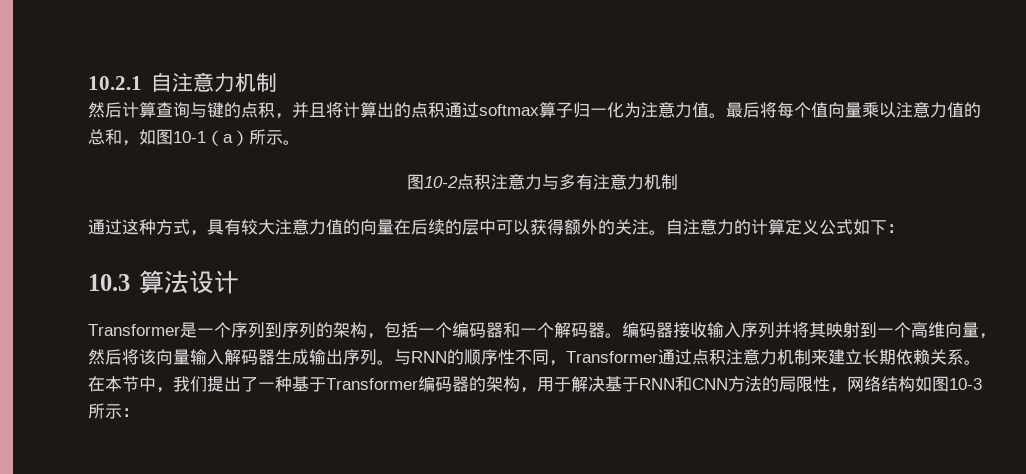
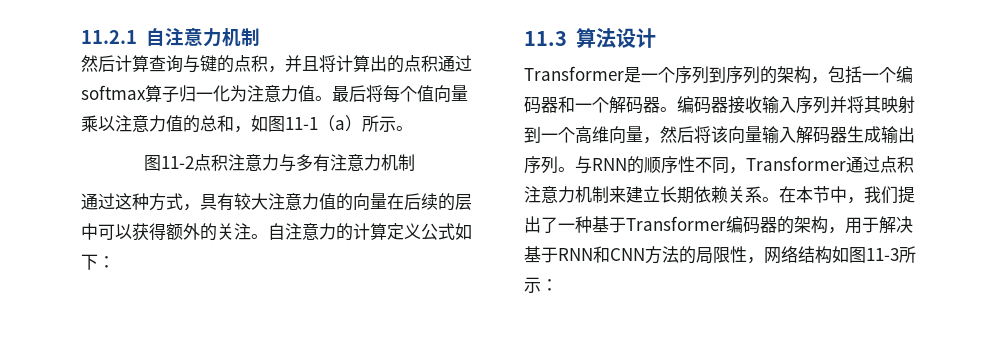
[88,76,142,90] 10.2.1 -> [81,30,137,44] 11.2.1
[173,131,206,143] 10-1 -> [285,117,318,130] 11-1
[424,176,458,188] 10-2 -> [160,156,194,169] 11-2
[88,274,130,291] 10.3 -> [524,31,567,46] 11.3
[949,378,982,390] 10-3 -> [866,248,899,261] 11-3

